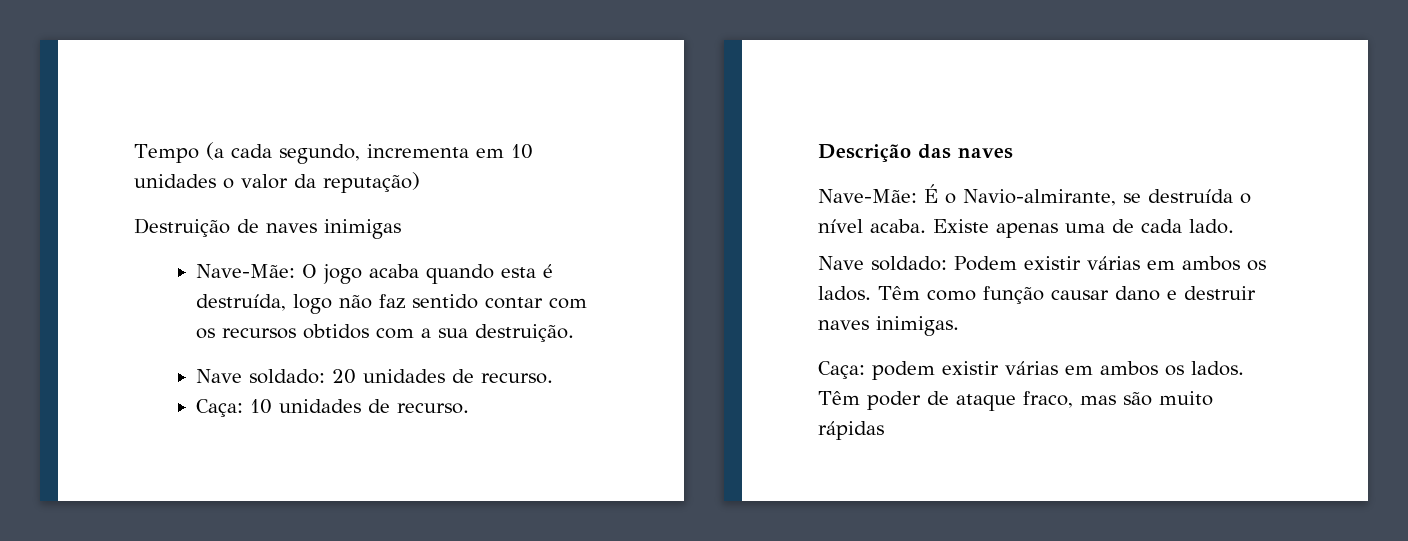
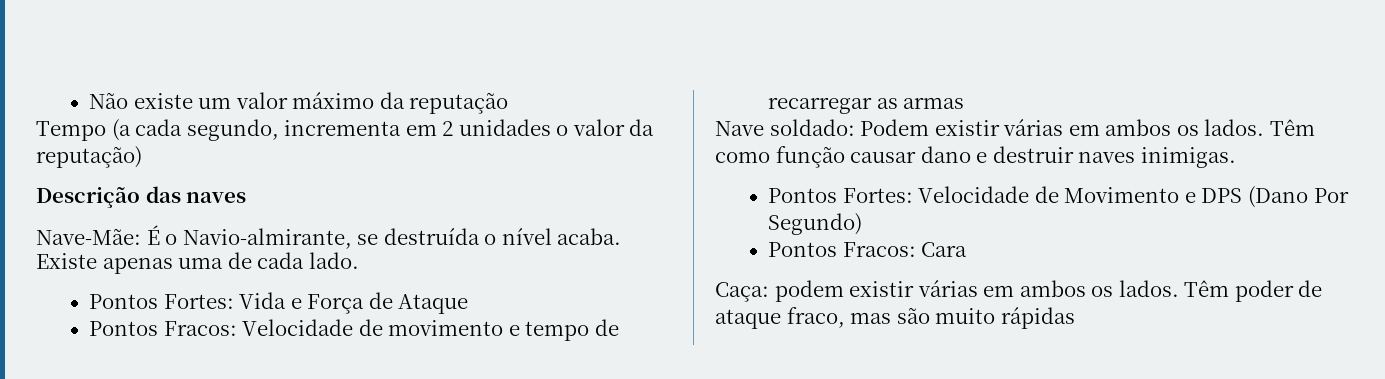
(134, 153) none -> [89,92,509,114] Não existe um valor máximo da reputação //
[510,144,533,159] 10 -> [442,121,454,136] 2
[134,218,401,239] [196,264,554,284] [196,294,588,314] [196,324,575,342] [196,369,554,384] [196,399,470,417] // Destruição de naves inimigas // Nave-Mãe: O jogo acaba quando esta é destruída, logo não faz sentido contar com os recursos obtidos com a sua destruição. // Nave soldado: 20 unidades de recurso. // Caça: 10 unidades de recurso. -> (142, 157) none
(1234, 226) none -> [89,292,469,314] [89,319,619,341] [768,97,965,114] // Pontos Fortes: Vida e Força de Ataque // Pontos Fracos: Velocidade de movimento e tempo de recarregar as armas
(959, 326) none -> [768,186,1349,208] [768,213,863,235] [768,242,968,257] // Pontos Fortes: Velocidade de Movimento e DPS (Dano Por Segundo) // Pontos Fracos: Cara

